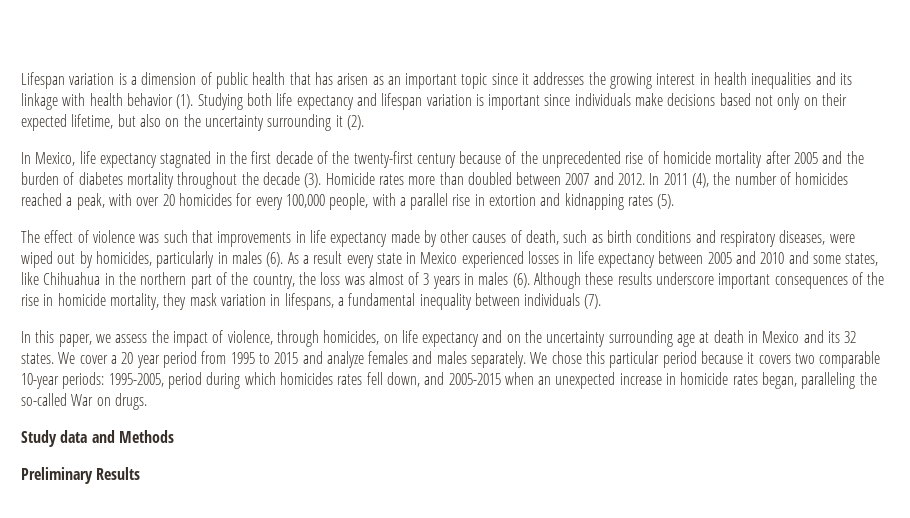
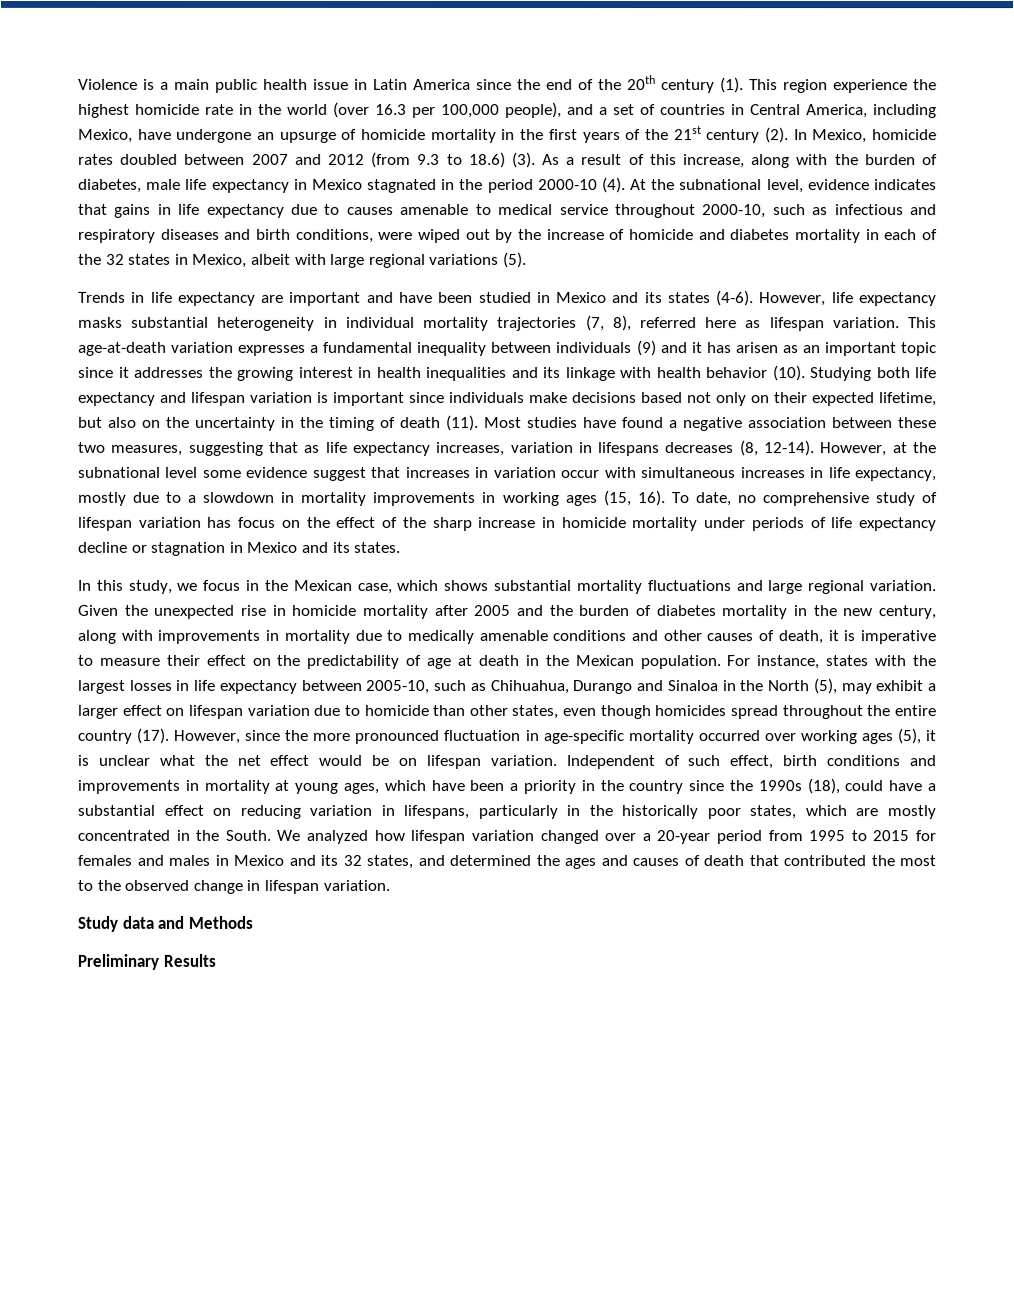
[21,72,311,89] Lifespan variation is a dimension of public health that -> [78,75,937,94] [78,101,937,119] [78,126,938,144] [78,151,938,169] [78,177,937,194] [78,203,937,219] [78,228,938,244] [78,251,527,269] [78,290,938,307] [78,315,937,332] [78,340,703,357] Violence is a main public health issue in Latin America since the end of the 20th century (1). This region experience the highest homicide rate in the world (over 16.3 per 100,000 people), and a set of countries in Central America, including Mexico, have undergone an upsurge of homicide mortality in the first years of the 21st century (2). In Mexico, homicide rates doubled between 2007 and 2012 (from 9.3 to 18.6) (3). As a result of this increase, along with the burden of diabetes, male life expectancy in Mexico stagnated in the period 2000-10 (4). At the subnational level, evidence indicates that gains in life expectancy due to causes amenable to medical service throughout 2000-10, such as infectious and respiratory diseases and birth conditions, were wiped out by the increase of homicide and diabetes mortality in each of the 32 states in Mexico, albeit with large regional variations (5). // Trends in life expectancy are important and have been studied in Mexico and its states (4-6). However, life expectancy masks substantial heterogeneity in individual mortality trajectories (7, 8), referred here as lifespan variation. This age-at-death variation expresses a fundamental inequality between individuals (9) and it
[176,94,194,109] (1). -> [772,365,806,382] (10).
[267,114,364,131] [21,151,659,168] surrounding it (2). // In Mexico, life expectancy stagnated in the first decade of the twenty-first century because of the unprecedented rise of -> [281,414,937,432] [78,440,937,457] [78,466,937,482] [78,490,938,507] [78,516,937,532] [78,541,402,556] [78,579,938,595] [78,604,287,619] in the timing of death (11). Most studies have found a negative association between these two measures, suggesting that as life expectancy increases, variation in lifespans decreases (8, 12-14). However, at the subnational level some evidence suggest that increases in variation occur with simultaneous increases in life expectancy, mostly due to a slowdown in mortality improvements in working ages (15, 16). To date, no comprehensive study of lifespan variation has focus on the effect of the sharp increase in homicide mortality under periods of life expectancy decline or stagnation in Mexico and its states. // In this study, we focus in the Mexican case, which shows substantial mortality fluctuations and large regional variation. Given the unexpected rise in
[177,172,849,189] [21,193,675,210] [21,230,855,247] [21,251,524,268] throughout the decade (3). Homicide rates more than doubled between 2007 and 2012. In 2011 (4), the number of homicides reached a peak, with over 20 homicides for every 100,000 people, with a parallel rise in extortion and kidnapping rates (5). // The effect of violence was such that improvements in life expectancy made by other causes of death, such as birth conditions and respiratory diseases, were wiped out by homicides, particularly in males (6). As a result every state in Mexico experienced -> [793,605,937,620] [78,629,938,645] [77,654,938,670] [77,679,125,694] in the new century, along with improvements in mortality due to medically amenable conditions and other causes of death, it is imperative to measure their effect on the predictability of age at death in the Mexican population. For instance, states with the largest
[707,251,879,266] [21,272,885,289] [21,293,602,310] [21,330,744,347] 2005 and 2010 and some states, like Chihuahua in the northern part of the country, the loss was almost of 3 years in males (6). Although these results underscore important consequences of the rise in homicide mortality, they mask variation in lifespans, a fundamental inequality between individuals (7). // In this paper, we assess the impact of violence, through homicides, on life expectancy and on the uncertainty surrounding age at death -> [365,678,936,695] [77,704,936,720] [77,727,936,745] [77,754,936,770] [77,778,936,795] [77,804,936,820] [77,829,936,845] [77,854,210,866] 2005-10, such as Chihuahua, Durango and Sinaloa in the North (5), may exhibit a larger effect on lifespan variation due to homicide than other states, even though homicides spread throughout the entire country (17). However, since the more pronounced fluctuation in age-specific mortality occurred over working ages (5), it is unclear what the net effect would be on lifespan variation. Independent of such effect, birth conditions and improvements in mortality at young ages, which have been a priority in the country since the 1990s (18), could have a substantial effect on reducing variation in lifespans, particularly in the historically poor states, which are mostly concentrated in the South. We analyzed how lifespan variation changed over a 20-year period from 1995 to 2015 for females and males
[21,351,881,368] [21,372,877,389] [21,393,147,410] states. We cover a 20 year period from 1995 to 2015 and analyze females and males separately. We chose this particular period because it covers two comparable 10-year periods: 1995-2005, period during which homicides rates fell down, and 2005-2015 when an unexpected increase in homicide rates began, paralleling the so-called War on drugs. -> [366,854,936,870] [77,879,390,894] states, and determined the ages and causes of death that contributed the most to the observed change in lifespan variation.

